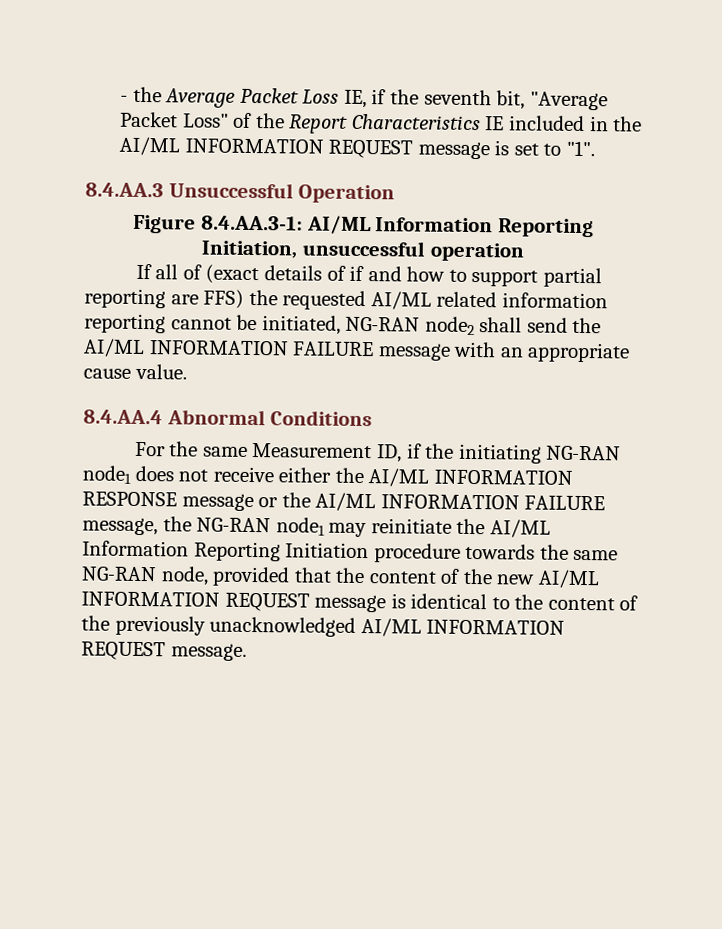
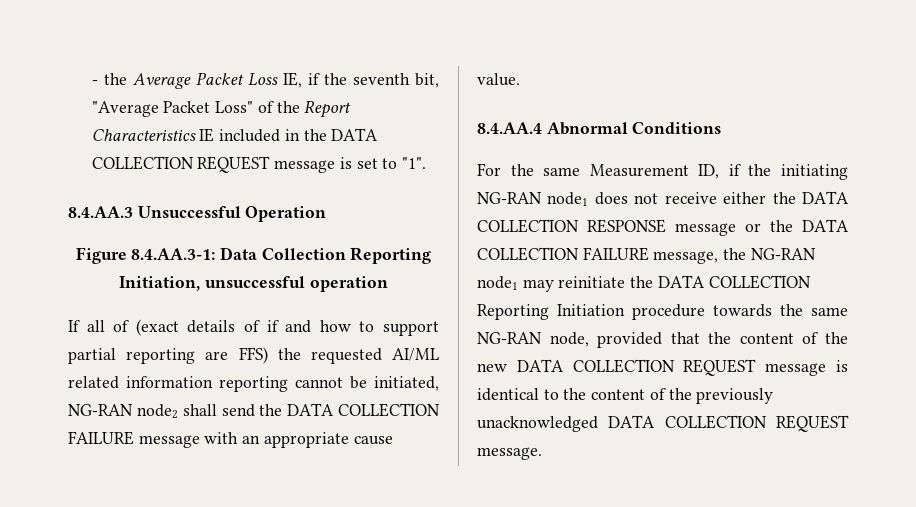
[119,136,324,156] AI/ML INFORMATION -> [331,128,379,141] [91,156,194,170] DATA COLLECTION
[306,215,494,235] AI/ML Information -> [220,247,346,260] Data Collection
[83,338,289,358] AI/ML INFORMATION -> [287,403,440,417] DATA COLLECTION
[368,468,573,487] AI/ML INFORMATION -> [802,191,849,204] [477,219,579,233] DATA COLLECTION
[315,492,520,512] AI/ML INFORMATION -> [802,219,849,232] [477,247,579,261] DATA COLLECTION
[489,519,551,538] [82,540,189,557] AI/ML Information -> [657,275,811,289] DATA COLLECTION
[537,569,600,589] [81,591,220,607] AI/ML INFORMATION -> [516,359,675,373] DATA COLLECTION
[360,618,566,637] AI/ML INFORMATION -> [608,415,767,429] DATA COLLECTION

